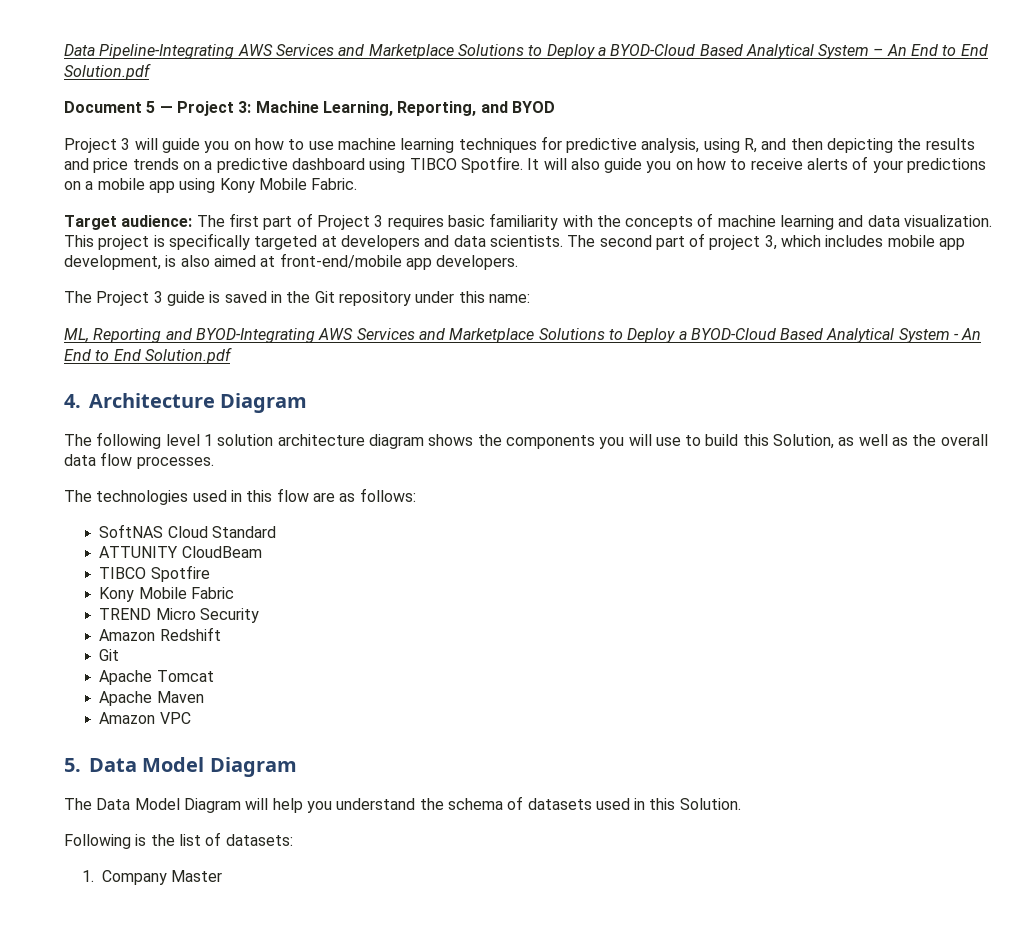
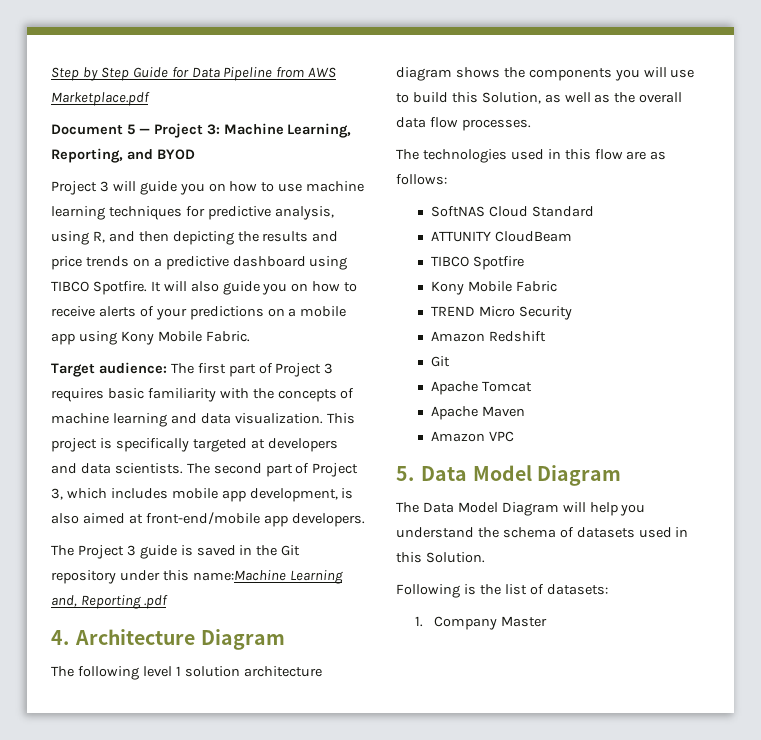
[64,44,988,59] [64,63,151,80] Data Pipeline-Integrating AWS Services and Marketplace Solutions to Deploy a BYOD-Cloud Based Analytical System – An End to End Solution.pdf -> [51,67,337,81] [51,92,150,106] Step by Step Guide for Data Pipeline from AWS Marketplace.pdf
[709,235,761,250] project -> [312,463,359,477] Project
[488,294,530,303] [64,328,982,343] [64,347,232,364] name: // ML, Reporting and BYOD-Integrating AWS Services and Marketplace Solutions to Deploy a BYOD-Cloud Based Analytical System - An End to End Solution.pdf -> [192,570,343,584] [51,595,168,609] name:Machine Learning and, Reporting .pdf

